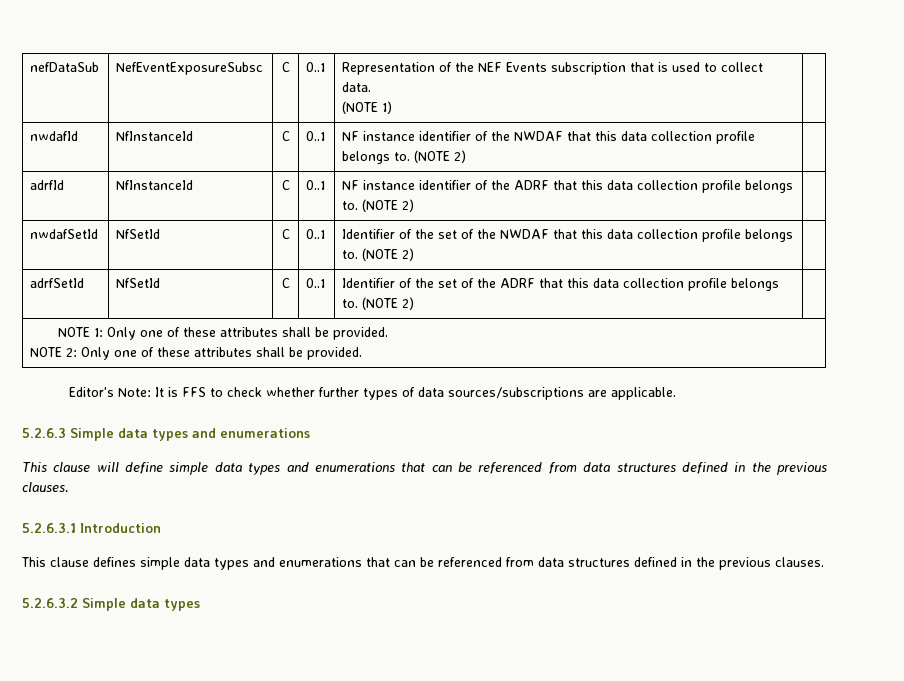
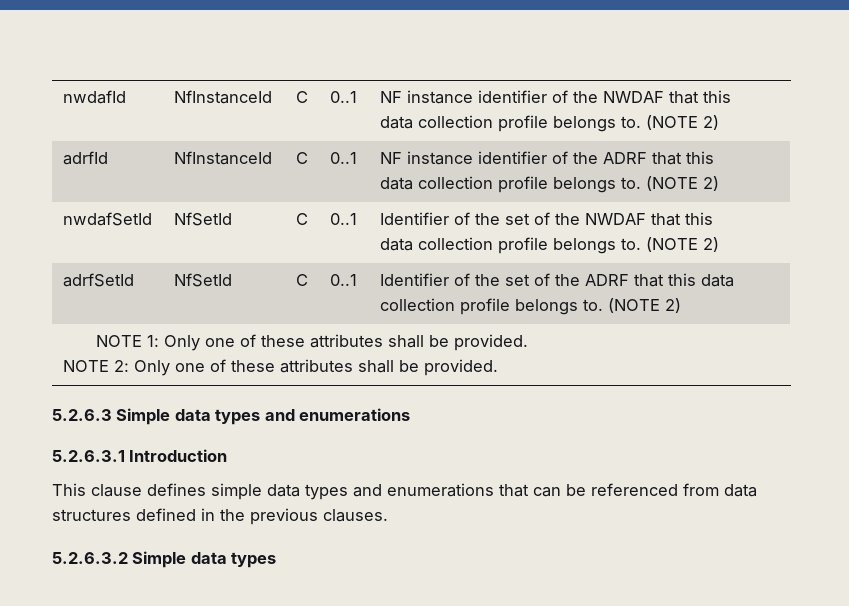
[30,62,100,72] [116,62,264,75] [281,62,290,72] [306,62,326,72] [342,62,764,75] [342,82,372,92] [342,101,393,114] nefDataSub | NefEventExposureSubsc | C | 0..1 | Representation of the NEF Events subscription that is used to collect data. // (NOTE 1) | // -> (62, 97) none
[68,387,676,400] // Editor's Note: It is FFS to check whether further types of data sources/subscriptions are applicable. -> (498, 367) none
[22,462,827,475] [22,482,69,493] // This clause will define simple data types and enumerations that can be referenced from data structures defined in the previous clauses. -> (411, 414) none

